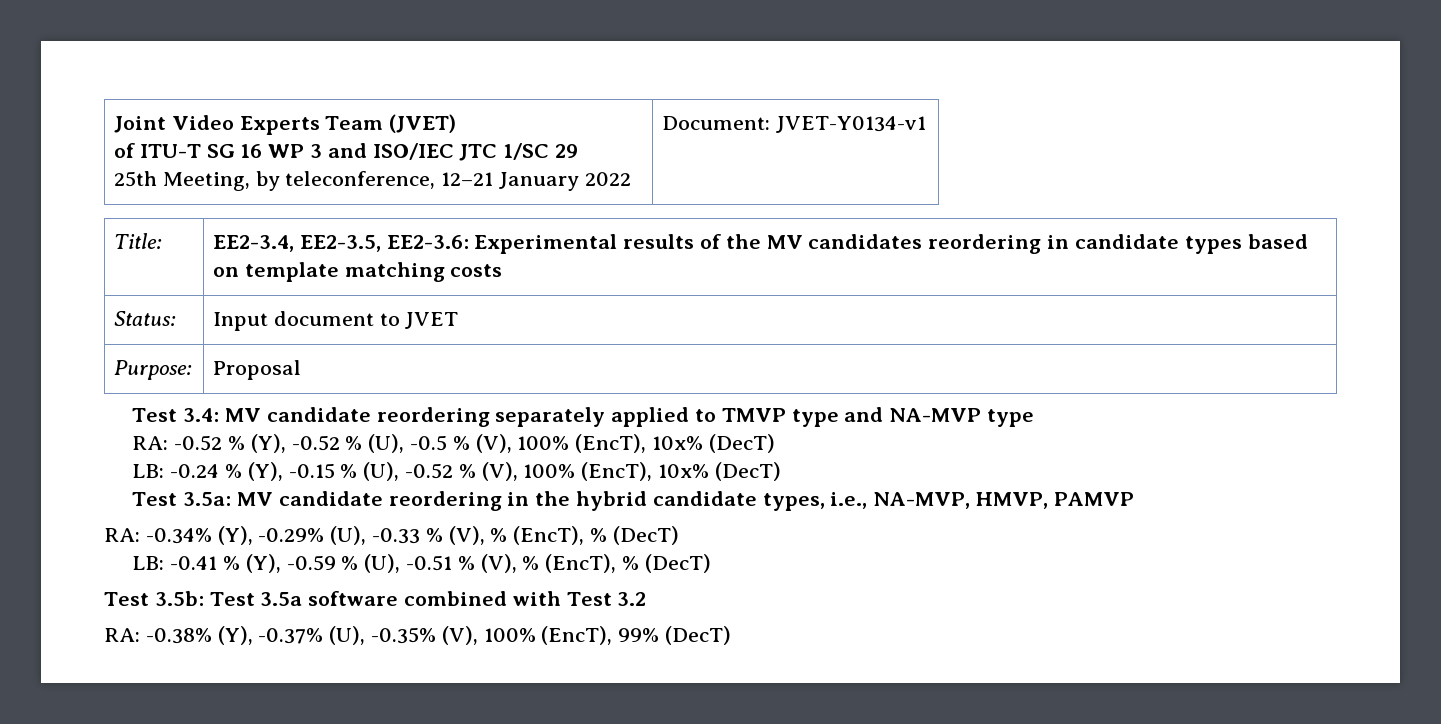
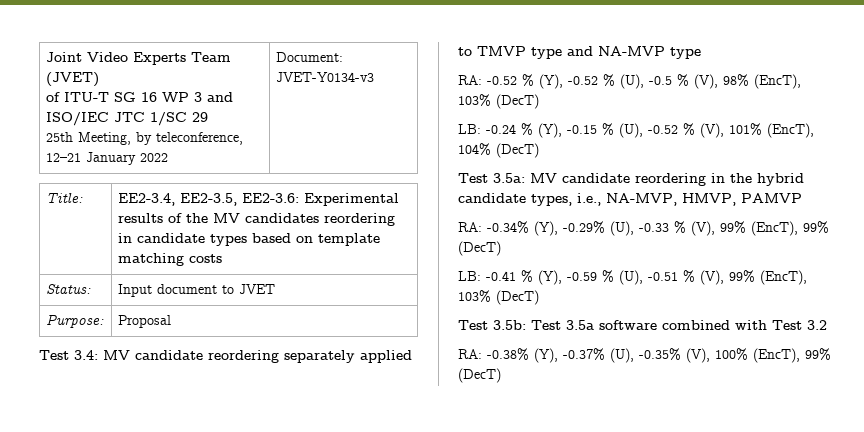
[775,116,926,133] JVET-Y0134-v1 -> [275,72,374,82] JVET-Y0134-v3
[517,434,703,453] 100% (EncT), 10x% -> [723,74,801,89] [458,94,491,107] 98% (EncT), 103%
[523,462,709,481] 100% (EncT), 10x% -> [729,123,814,138] [458,143,491,156] 101% (EncT), 104%
[490,526,608,545] % (EncT), % -> [720,221,829,236] 99% (EncT), 99%
[522,554,639,573] % (EncT), % -> [729,270,807,285] [458,290,491,303] 99% (EncT), 103%

